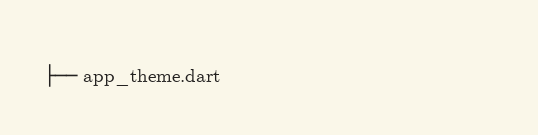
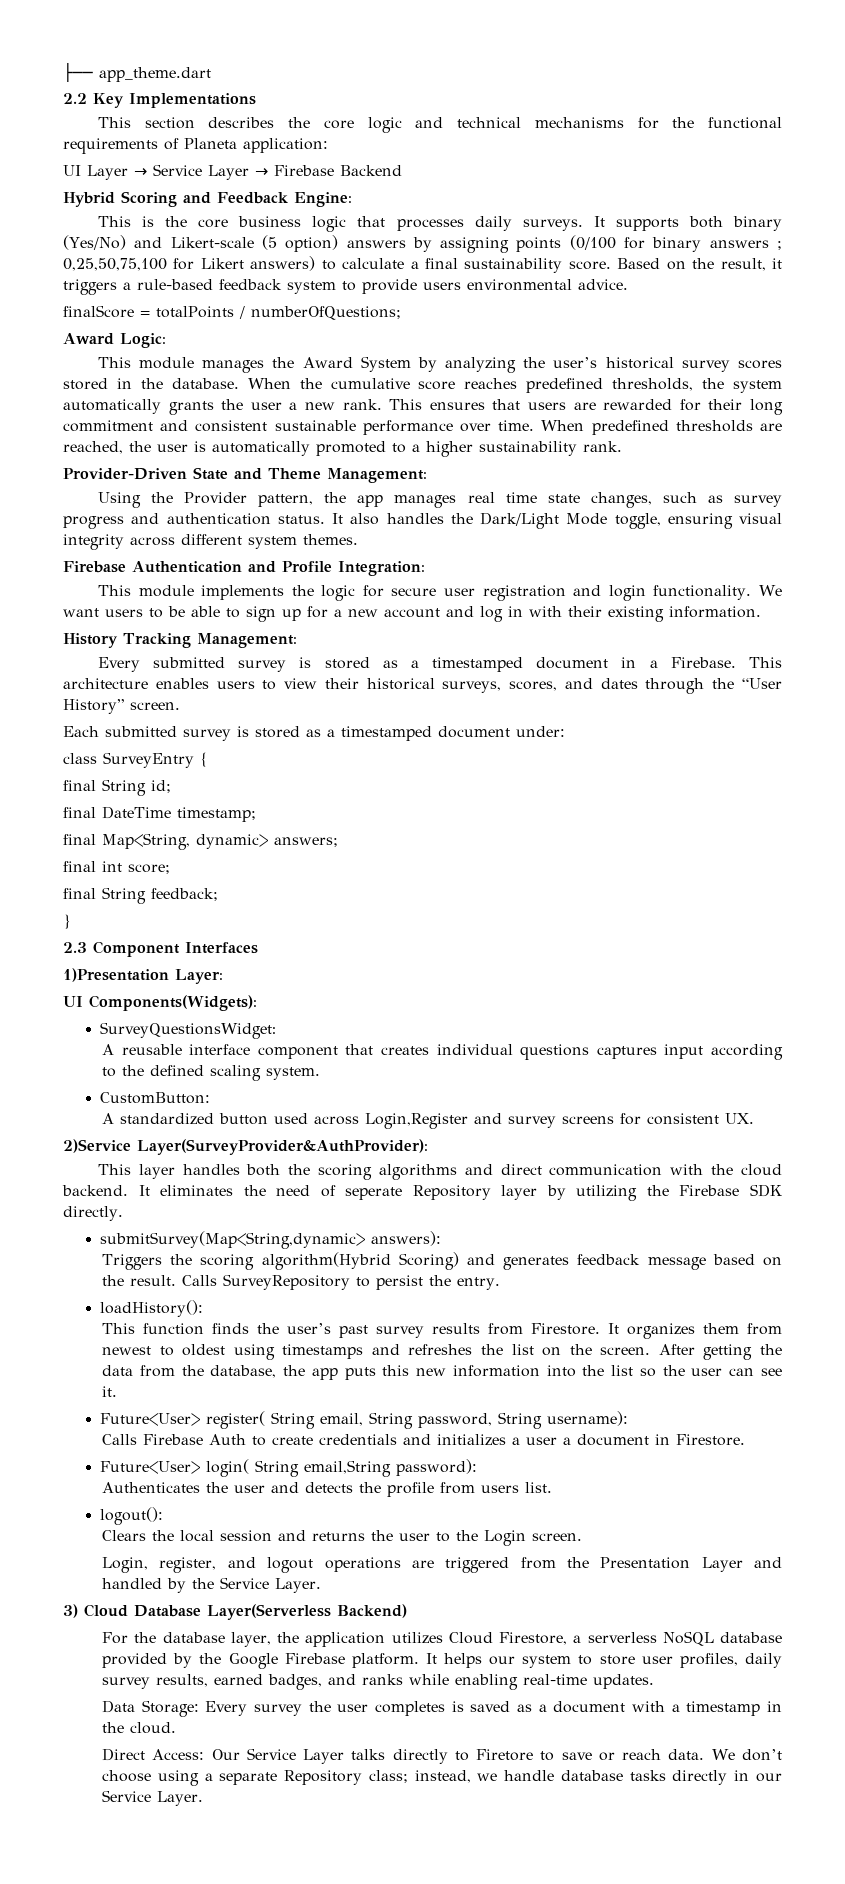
(220, 77) none -> [63,93,256,108] [97,117,782,133] [63,138,328,154] [63,164,402,180] [63,191,352,207] [97,216,782,232] [63,235,783,253] [63,256,783,273] [63,279,628,295] [63,305,401,320] [63,333,166,348] [97,356,782,373] [63,378,782,393] [63,399,784,415] [63,420,783,435] [63,441,622,457] [63,467,427,483] [97,492,782,508] [63,512,782,529] [63,534,358,550] [63,561,425,576] [97,585,783,601] [63,606,761,622] [63,633,297,648] [97,657,782,672] [63,678,782,694] [63,699,180,714] [63,726,565,741] [63,752,208,768] [63,779,171,796] [63,806,256,822] [63,833,338,850] [63,861,170,874] [63,887,218,904] [63,914,71,929] [63,941,258,957] [63,968,223,984] [63,995,257,1011] [100,1022,277,1039] [102,1044,783,1060] [102,1065,321,1081] [100,1092,211,1104] [102,1113,755,1129] [63,1139,428,1155] [97,1164,783,1180] [62,1184,782,1201] [63,1206,123,1221] [100,1231,442,1249] [102,1252,782,1270] [102,1274,501,1290] [100,1300,204,1317] [102,1323,782,1339] [102,1344,783,1360] [102,1365,782,1380] [102,1386,118,1397] [100,1411,629,1429] [102,1434,746,1446] [100,1459,478,1477] [102,1482,553,1497] [100,1507,164,1525] [102,1530,583,1546] [102,1557,782,1573] [102,1577,322,1593] [63,1604,407,1620] [102,1631,782,1647] [102,1653,782,1669] [102,1674,655,1690] [102,1700,782,1717] [102,1722,177,1734] [102,1748,783,1764] [102,1770,782,1786] [102,1790,204,1806] // 2.2 Key Implementations // This section describes the core logic and technical mechanisms for the functional requirements of Planeta application: // UI Layer → Service Layer → Firebase Backend // Hybrid Scoring and Feedback Engine: // This is the core business logic that processes daily surveys. It supports both binary (Yes/No) and Likert-scale (5 option) answers by assigning points (0/100 for binary answers ; 0,25,50,75,100 for Likert answers) to calculate a final sustainability score. Based on the result, it triggers a rule-based feedback system to provide users environmental advice. // finalScore = totalPoints / numberOfQuestions; // Award Logic: // This module manages the Award System by analyzing the user’s historical survey scores stored in the database. When the cumulative score reaches predefined thresholds, the system automatically grants the user a new rank. This ensures that users are rewarded for their long commitment and consistent sustainable performance over time. When predefined thresholds are reached, the user is automatically promoted to a higher sustainability rank. // Provider-Driven State and Theme Management: // Using the Provider pattern, the app manages real time state changes, such as survey progress and authentication status. It also handles the Dark/Light Mode toggle, ensuring visual integrity across different system themes. // Firebase Authentication and Profile Integration: // This module implements the logic for secure user registration and login functionality. We want users to be able to sign up for a new account and log in with their existing information. // History Tracking Management: // Every submitted survey is stored as a timestamped document in a Firebase. This architecture enables users to view their historical surveys, scores, and dates through the “User History” screen. // Each submitted survey is stored as a timestamped document under: // class SurveyEntry { // final String id; // final DateTime timestamp; // final Map<String, dynamic> answers; // final int score; // final String feedback; // } // 2.3 Component Interfaces // 1)Presentation Layer: // UI Components(Widgets): // SurveyQuestionsWidget: // A reusable interface component that creates individual questions captures input according to the defined scaling system. // CustomButton: // A standardized button used across Login,Register and survey screens for consistent UX. // 2)Service Layer(SurveyProvider&AuthProvider): // This layer handles both the scoring algorithms and direct communication with the cloud backend. It eliminates the need of seperate Repository layer by utilizing the Firebase SDK directly. // submitSurvey(Map<String,dynamic> answers): // Triggers the scoring algorithm(Hybrid Scoring) and generates feedback message based on the result. Calls SurveyRepository to persist the entry. // loadHistory(): // This function finds the user’s past survey results from Firestore. It organizes them from newest to oldest using timestamps and refreshes the list on the screen. After getting the data from the database, the app puts this new information into the list so the user can see it. // Future<User> register( String email, String password, String username): // Calls Firebase Auth to create credentials and initializes a user a document in Firestore. // Future<User> login( String email,String password): // Authenticates the user and detects the profile from users list. // logout(): // Clears the local session and returns the user to the Login screen. // Login, register, and logout operations are triggered from the Presentation Layer and handled by the Service Layer. // 3) Cloud Database Layer(Serverless Backend) // For the database layer, the application utilizes Cloud Firestore, a serverless NoSQL database provided by the Google Firebase platform. It helps our system to store user profiles, daily survey results, earned badges, and ranks while enabling real-time updates. // Data Storage: Every survey the user completes is saved as a document with a timestamp in the cloud. // Direct Access: Our Service Layer talks directly to Firetore to save or reach data. We don’t choose using a separate Repository class; instead, we handle database tasks directly in our Service Layer.

